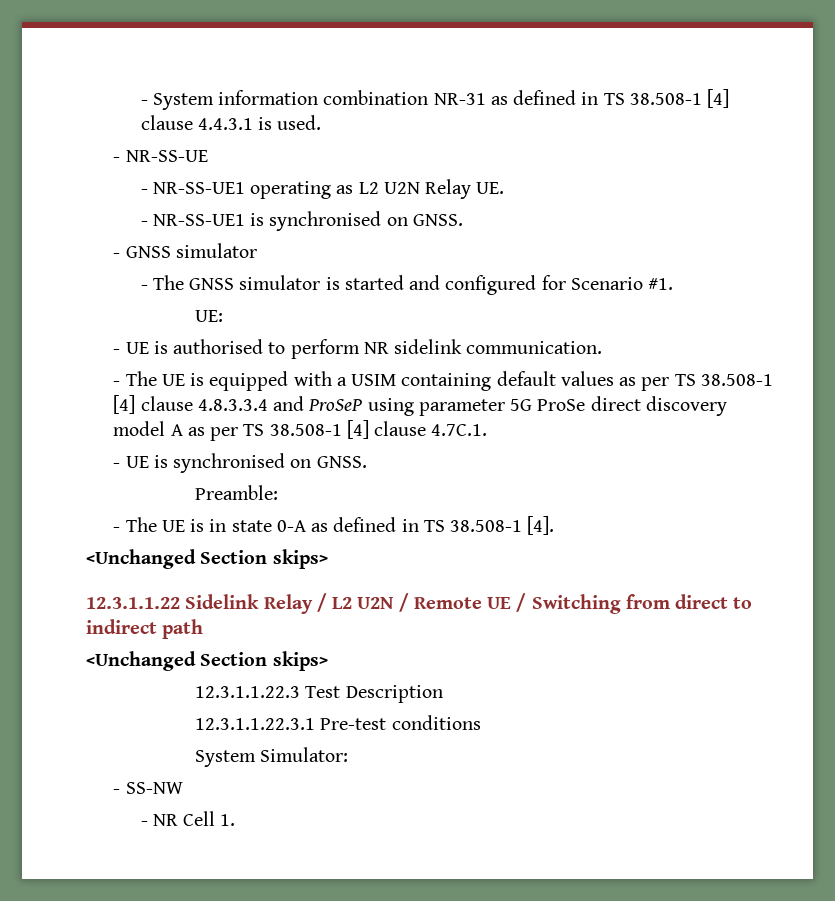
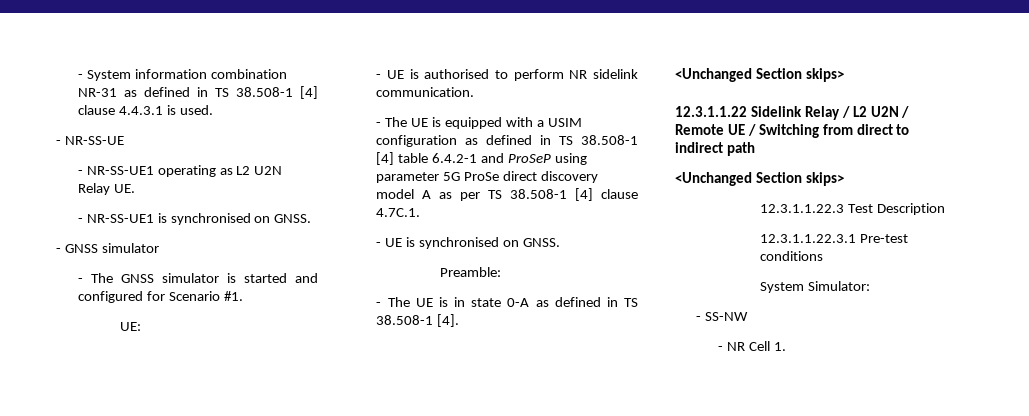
[401,371,773,391] [113,395,268,414] containing default values as per TS 38.508-1 [4] clause 4.8.3.3.4 -> [376,135,638,147] [376,152,478,165] configuration as defined in TS 38.508-1 [4] table 6.4.2-1

